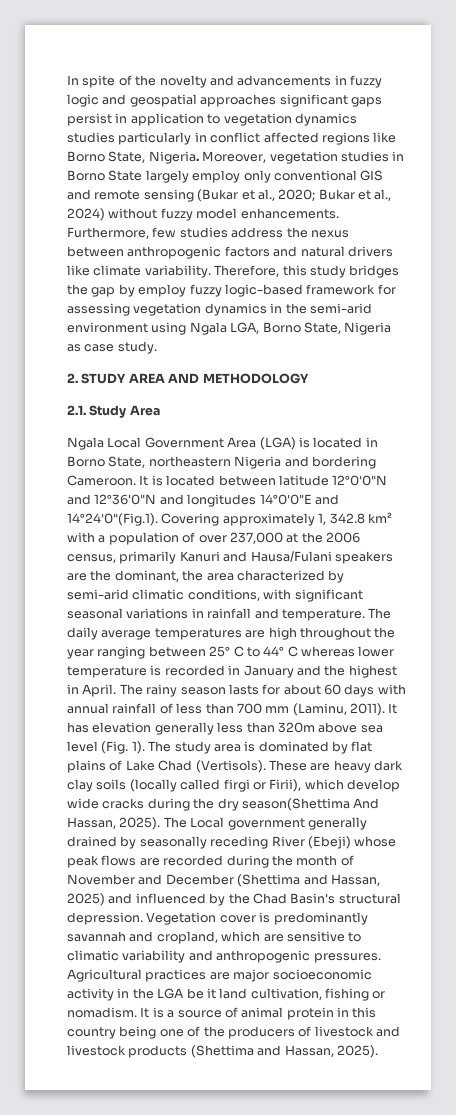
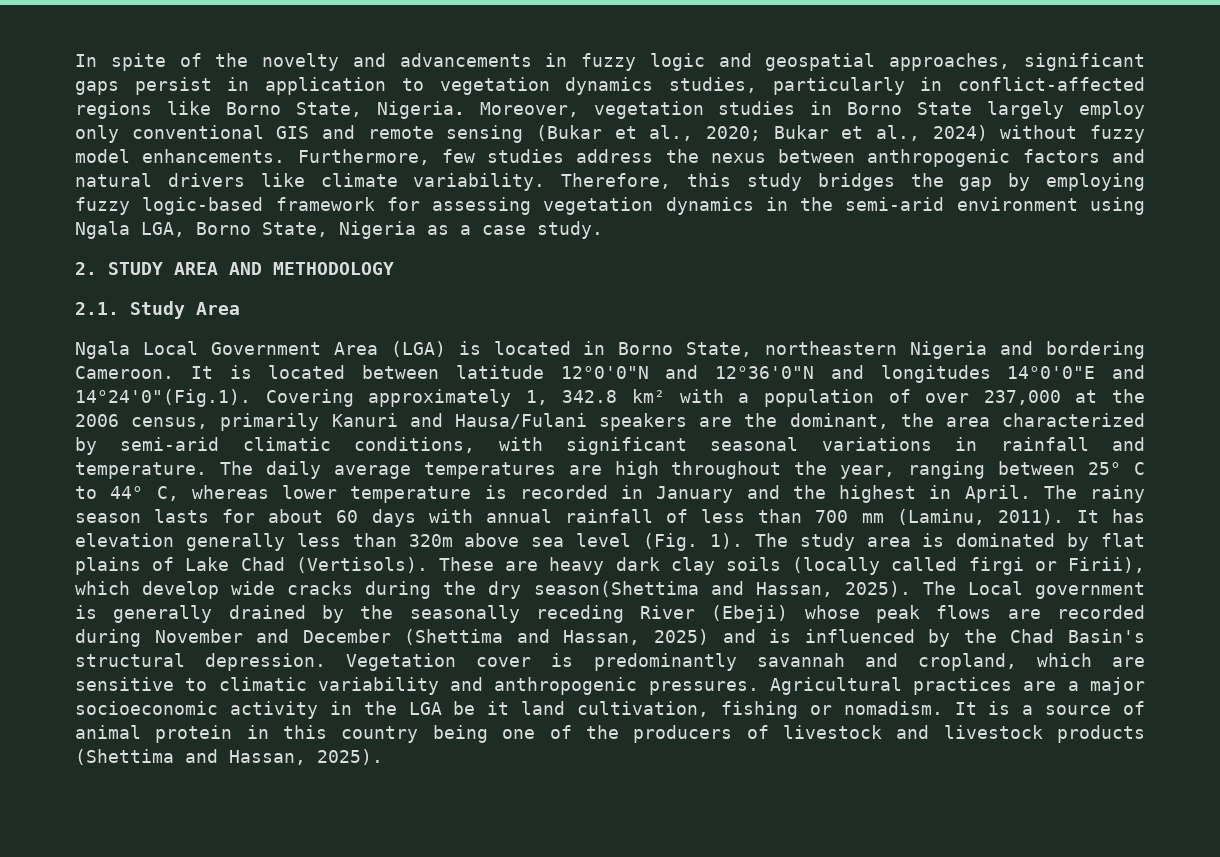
[200,94,277,107] approaches -> [889,53,1011,71] approaches,
[67,132,115,143] studies -> [668,77,757,93] studies,
[210,132,319,143] conflict affected -> [958,77,1145,91] conflict-affected
[138,284,187,297] employ -> [1046,173,1146,191] employing
(81, 348) none -> [460,225,471,235] a
[67,649,94,659] year -> [840,465,896,479] year,
[287,646,298,657] C -> [156,486,179,501] C,
[353,798,380,809] And -> [710,581,744,595] and
(305, 824) none -> [75,605,97,619] is
(137, 842) none -> [360,605,394,619] the
[271,855,354,866] the month of -> (141, 638) none
(133, 898) none -> [769,629,792,643] is
(230, 976) none -> [1067,681,1079,691] a

